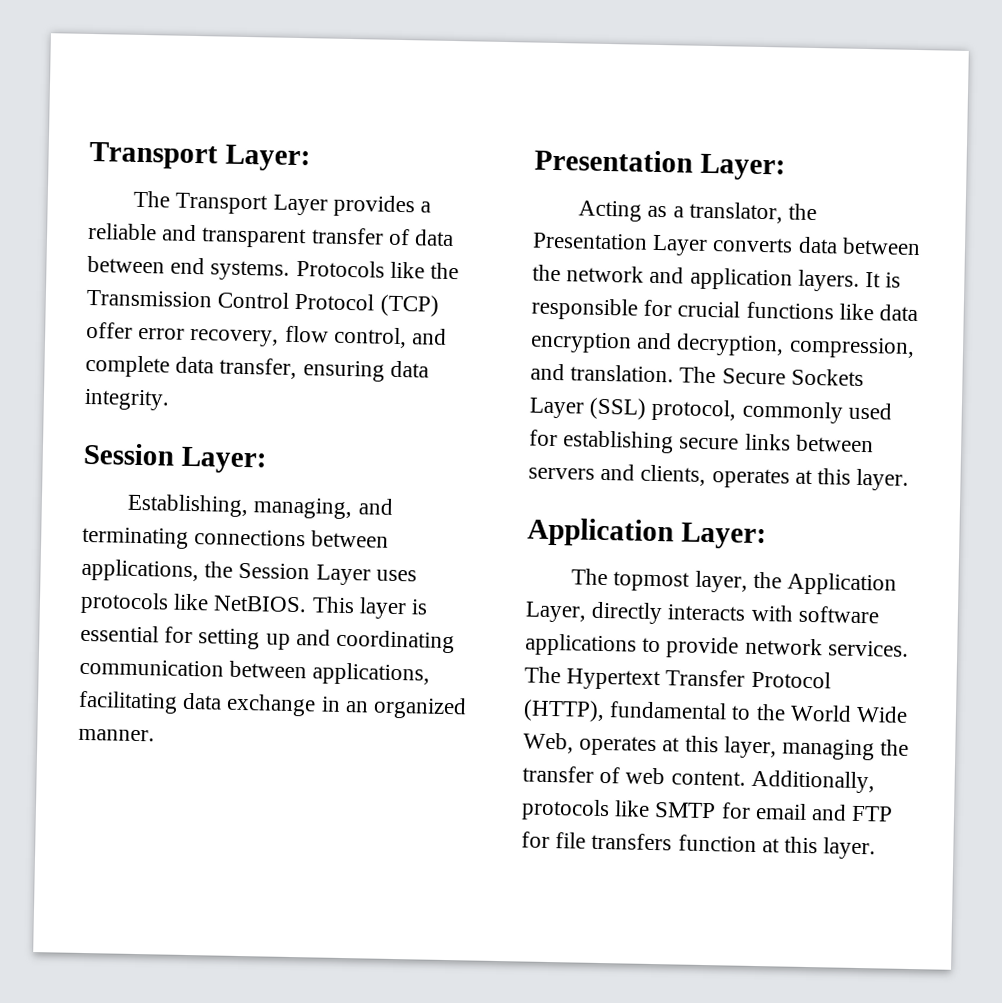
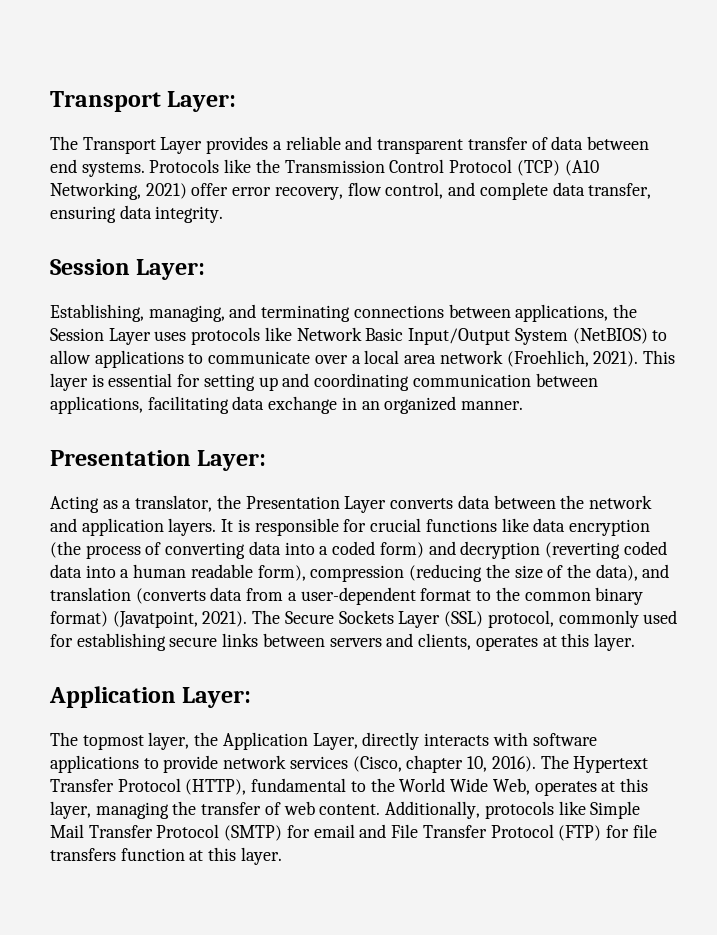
(439, 305) none -> [564,160,599,176] [50,182,187,200] (A10 Networking, 2021)
[213,595,308,613] NetBIOS. -> [296,327,668,345] [50,350,639,368] Network Basic Input/Output System (NetBIOS) to allow applications to communicate over a local area network (Froehlich, 2021).
[636,332,915,359] [530,363,675,383] and decryption, compression, and translation. -> [50,541,667,559] [50,564,670,582] [50,587,644,605] [50,611,248,628] (the process of converting data into a coded form) and decryption (reverting coded data into a human readable form), compression (reducing the size of the data), and translation (converts data from a user-dependent format to the common binary format) (Javatpoint, 2021).
[827,640,909,657] services. -> [289,755,536,773] services (Cisco, chapter 10, 2016).
[654,802,894,822] SMTP for email and FTP -> [590,801,641,819] [50,824,602,841] Simple Mail Transfer Protocol (SMTP) for email and File Transfer Protocol (FTP)

